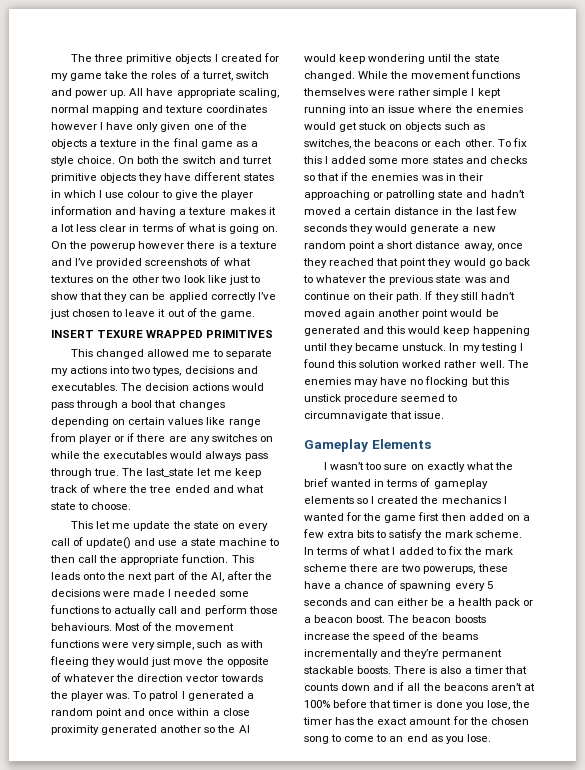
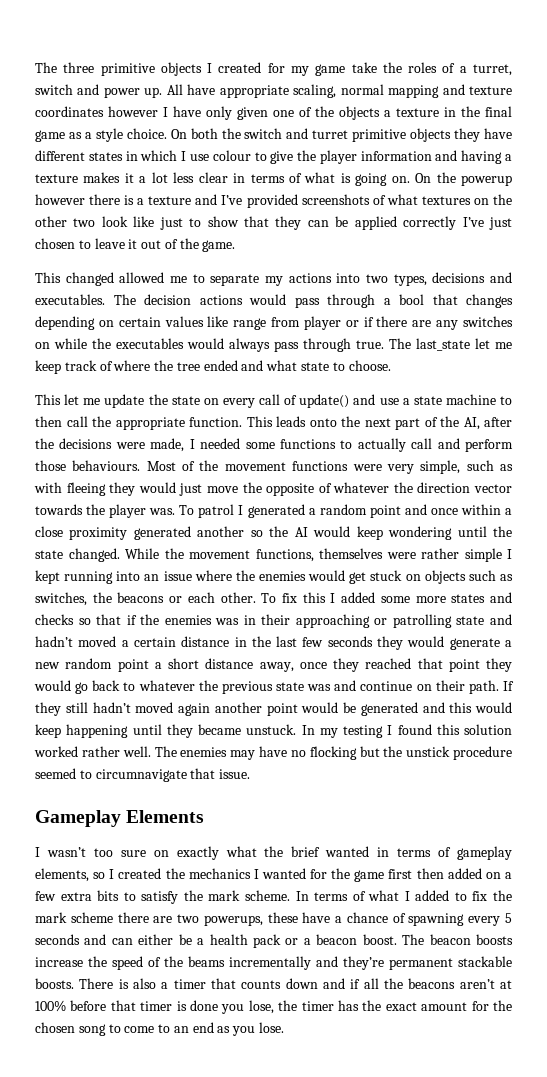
[51,330,274,338] // INSERT TEXURE WRAPPED PRIMITIVES -> (236, 246) none
[133,589,166,597] made -> [150,438,185,452] made,
[471,70,521,79] functions -> [255,549,314,562] functions,
[489,377,509,385] this -> [383,746,403,757] the
[304,496,354,504] elements -> [35,868,89,882] elements,

